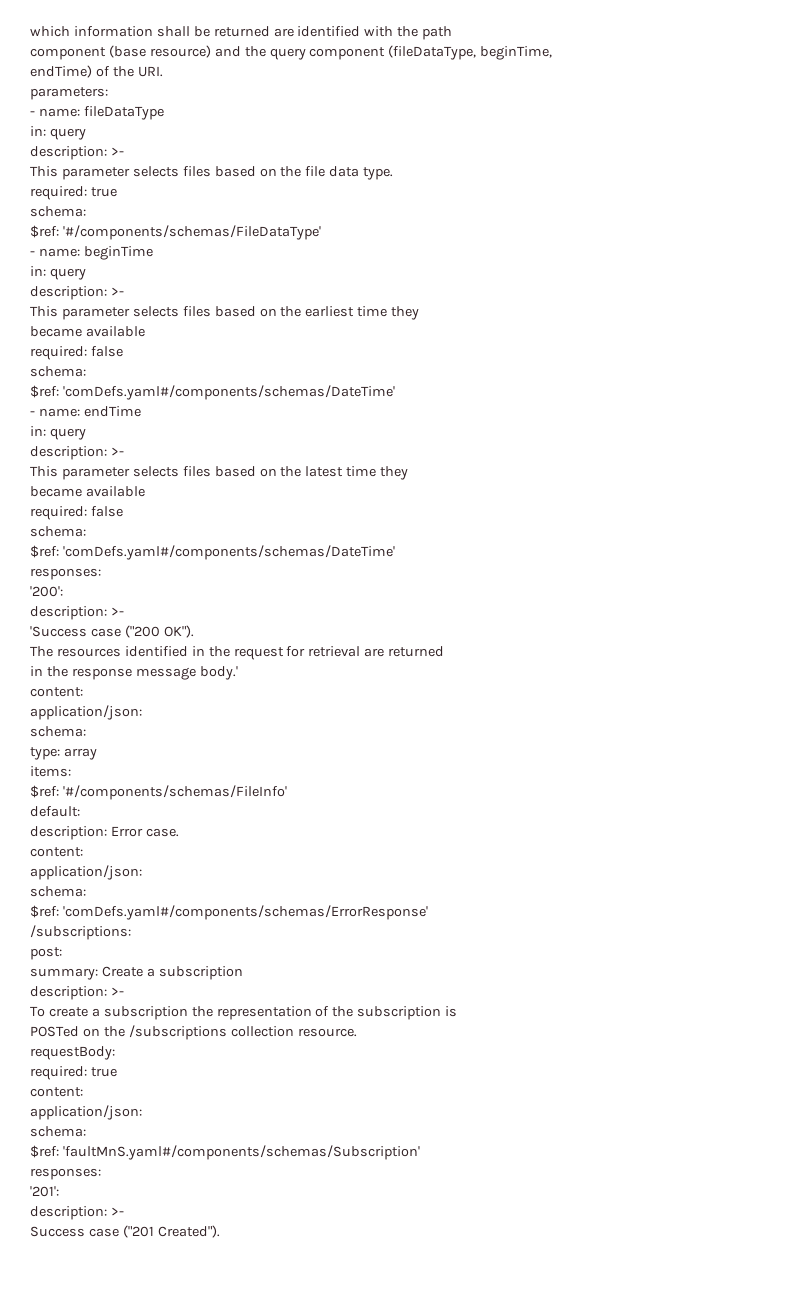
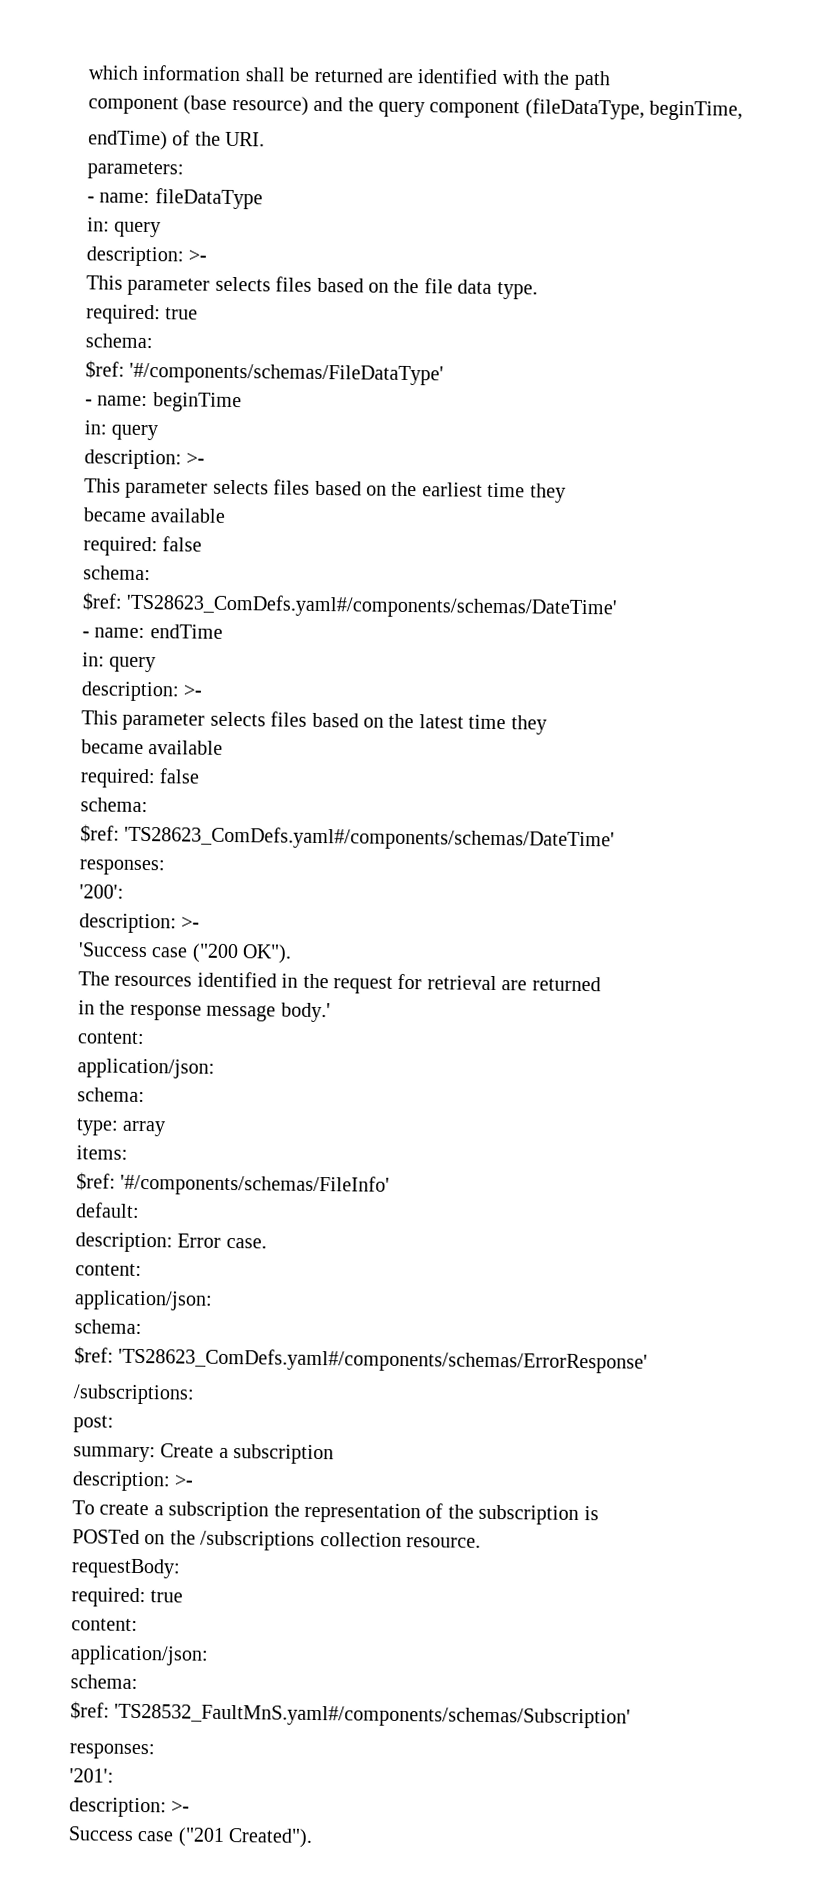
[62,385,395,400] 'comDefs.yaml#/components/schemas/DateTime' -> [126,593,618,620] 'TS28623_ComDefs.yaml#/components/schemas/DateTime'
[62,545,395,560] 'comDefs.yaml#/components/schemas/DateTime' -> [124,825,616,852] 'TS28623_ComDefs.yaml#/components/schemas/DateTime'
[62,905,428,920] 'comDefs.yaml#/components/schemas/ErrorResponse' -> [118,1347,649,1374] 'TS28623_ComDefs.yaml#/components/schemas/ErrorResponse'
[62,1145,420,1160] 'faultMnS.yaml#/components/schemas/Subscription' -> [114,1703,632,1729] 'TS28532_FaultMnS.yaml#/components/schemas/Subscription'

